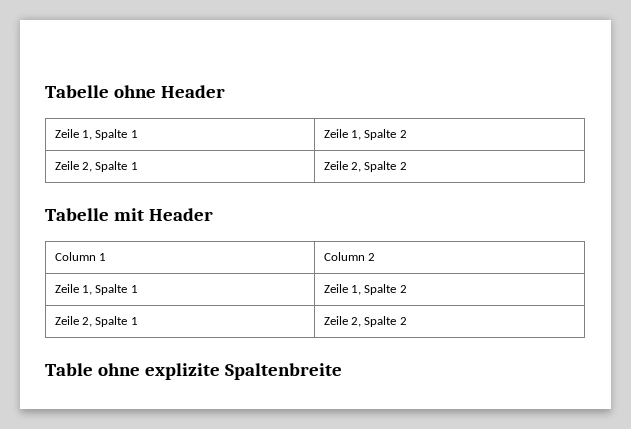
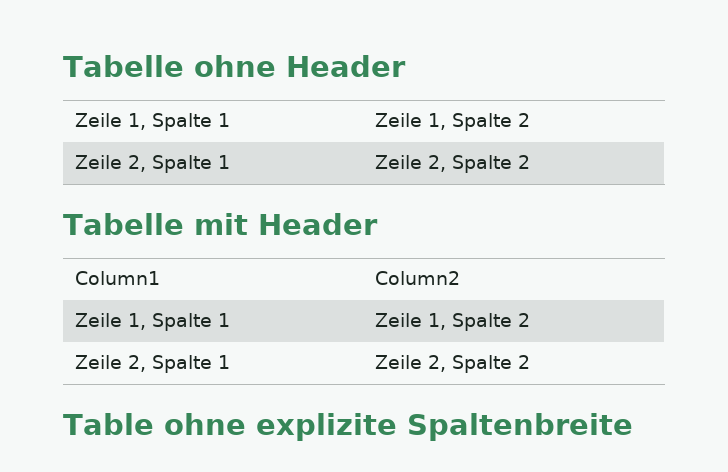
[54,252,106,261] [323,252,375,261] Column 1 | Column 2 -> [74,271,160,285] [374,271,460,285] Column1 | Column2

